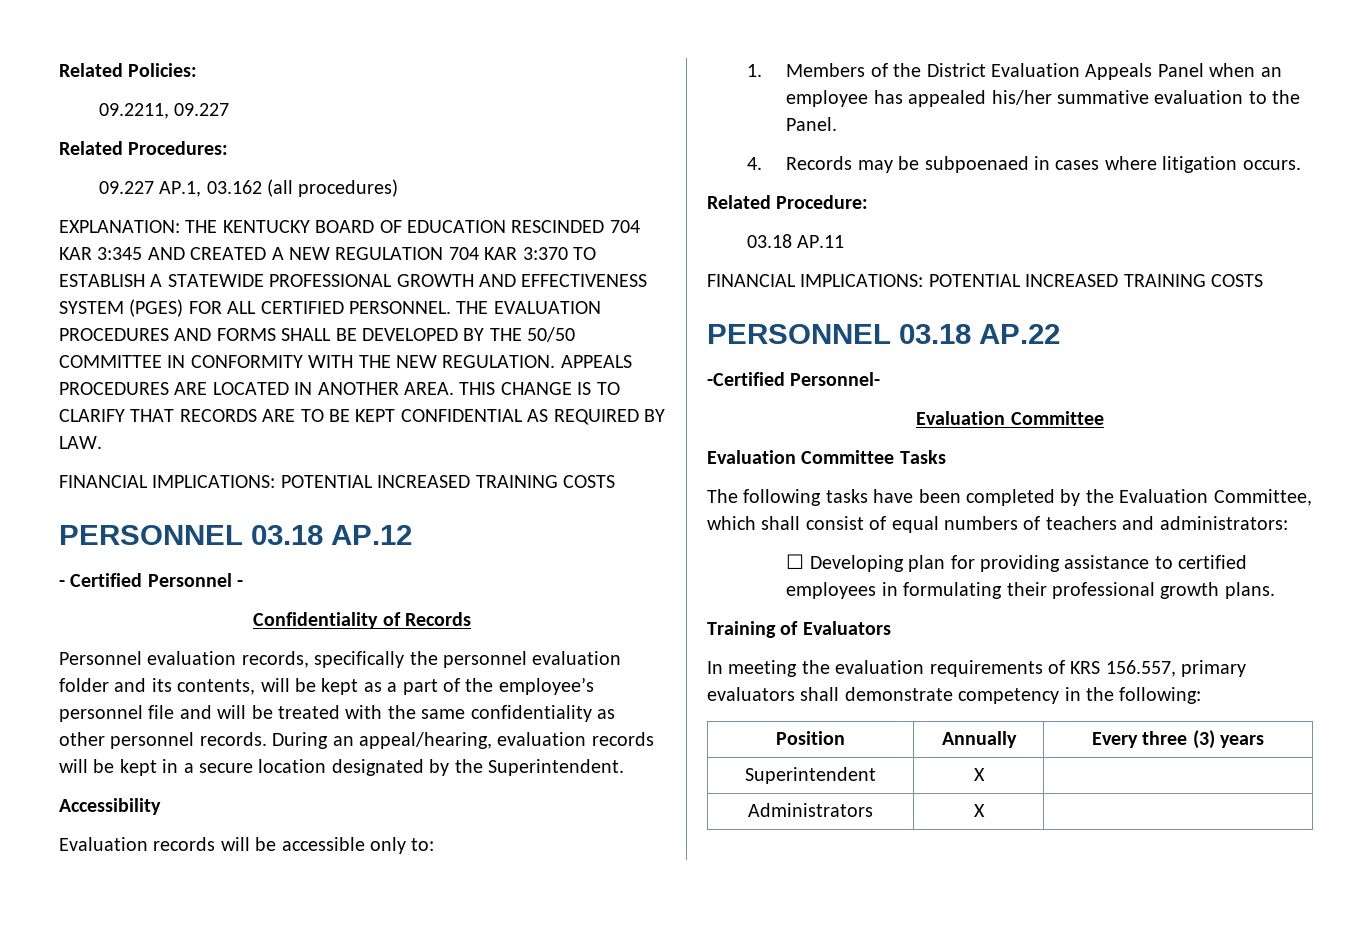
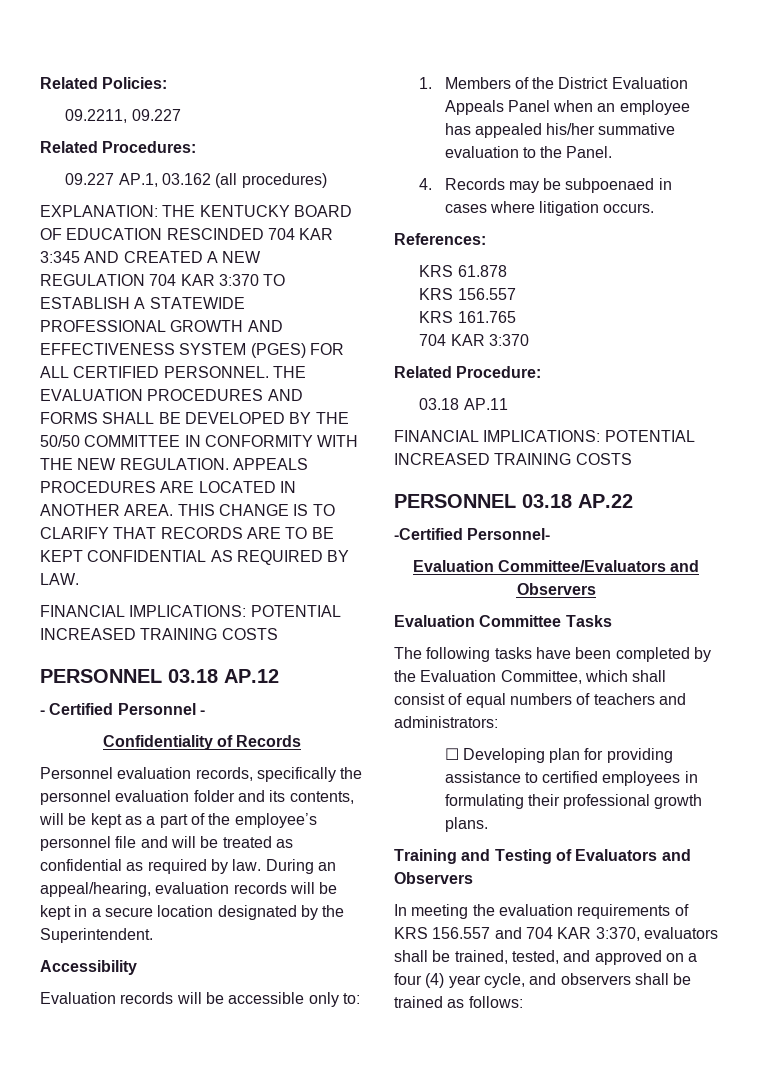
[345,705,615,722] [59,732,267,749] with the same confidentiality as other personnel records. -> [275,839,293,848] [40,859,262,874] as confidential as required by law.
(1301, 165) none -> [394,233,486,245] [419,265,507,277] [419,288,516,300] [419,311,516,323] [419,334,529,346] // References: // KRS 61.878 // KRS 156.557 // KRS 161.765 // 704 KAR 3:370
[1010,411,1104,425] Committee -> [498,560,700,572] [516,583,596,595] Committee/Evaluators and Observers
(776, 629) none -> [461,849,552,864] and Testing
(891, 628) none -> [661,849,691,861] [394,872,473,884] and Observers
[1105,660,1247,677] [707,687,1202,704] [776,731,845,745] [941,731,1017,748] [1091,730,1265,749] [745,767,876,784] [973,768,985,781] [748,803,873,817] [973,804,985,817] 156.557, primary evaluators shall demonstrate competency in the following: // Position | Annually | Every three (3) years // Superintendent | X | // Administrators | X | -> [432,927,718,941] [394,950,698,965] [394,973,692,988] [394,996,523,1008] 156.557 and 704 KAR 3:370, evaluators shall be trained, tested, and approved on a four (4) year cycle, and observers shall be trained as follows:

